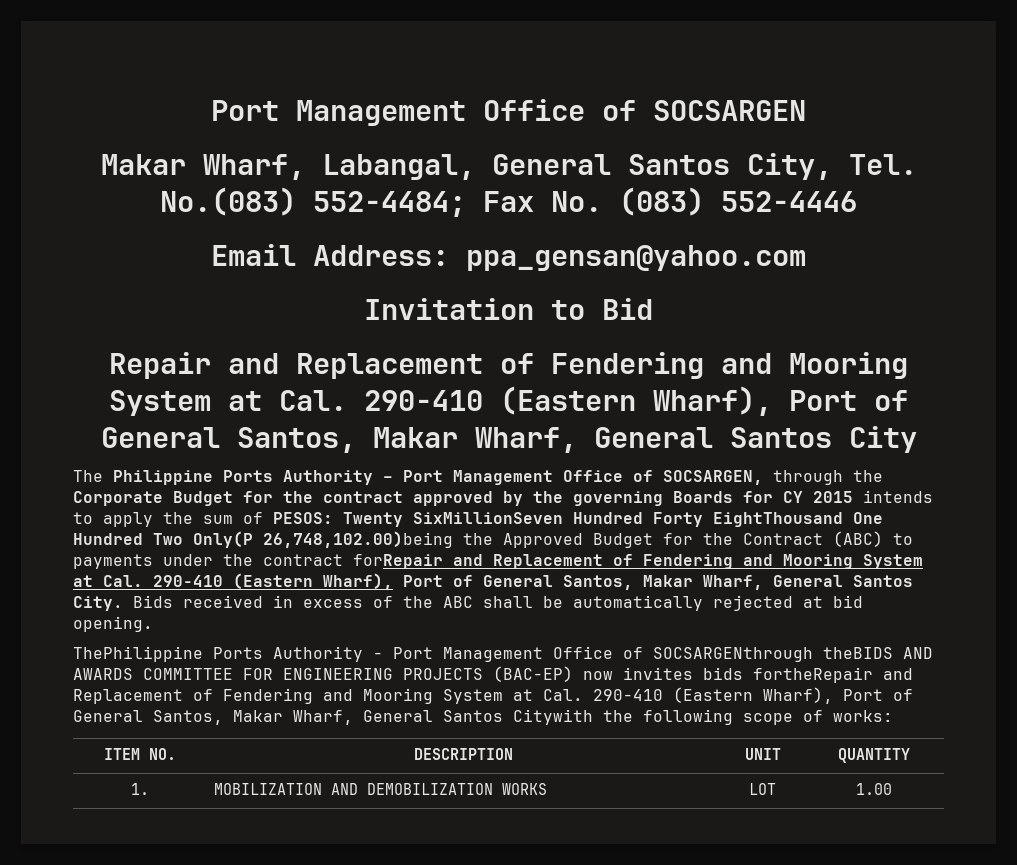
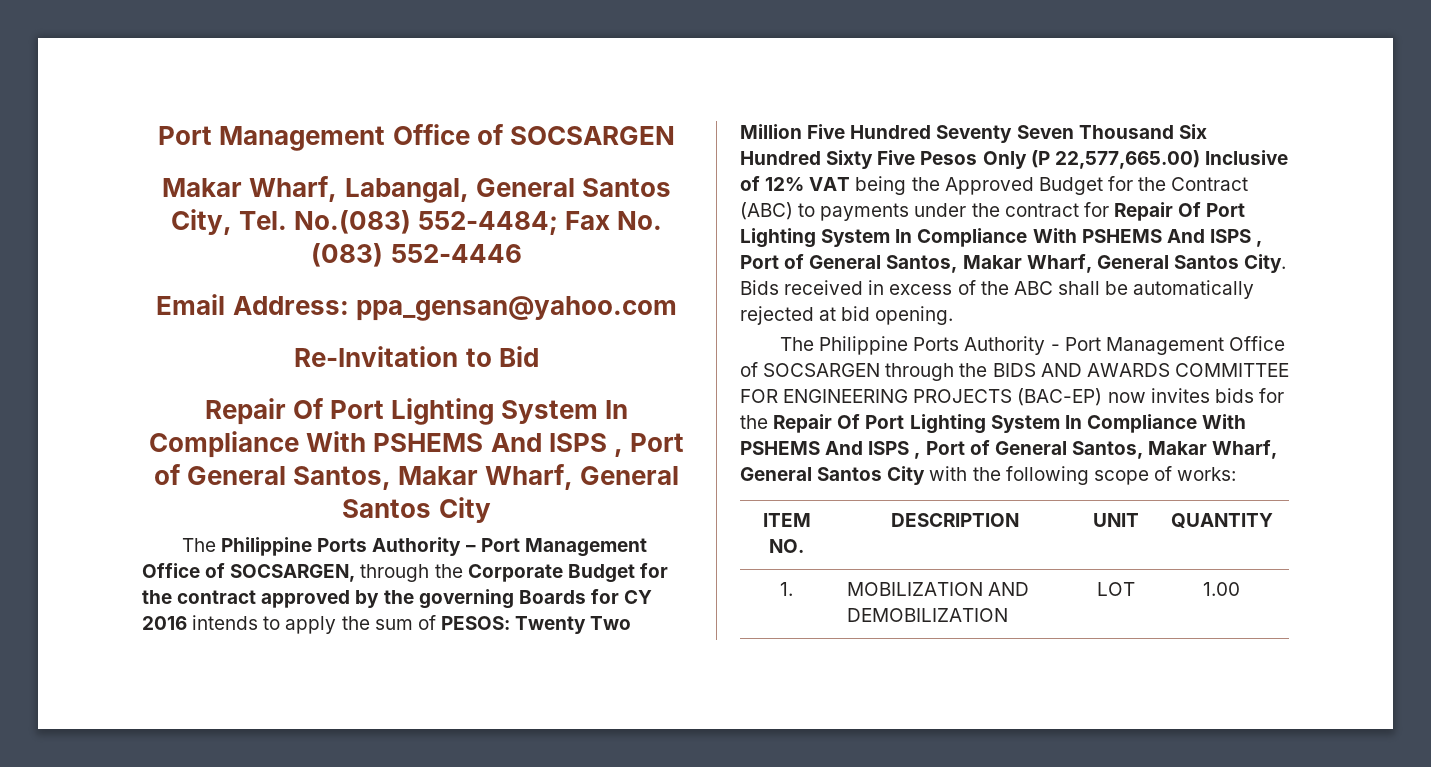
[364,298,534,320] Invitation -> [294,346,459,367] Re-Invitation
[228,352,908,379] [109,386,772,416] and Replacement of Fendering and Mooring System at Cal. 290-410 (Eastern Wharf), -> [292,398,629,425] [149,431,623,458] Of Port Lighting System In Compliance With PSHEMS And ISPS ,
[813,491,853,503] 2015 -> [142,616,187,630] 2016
[413,512,883,527] [73,531,453,548] SixMillionSeven Hundred Forty EightThousand One Hundred Two Only(P 26,748,102.00)being -> [590,616,632,630] [740,124,1207,143] [740,150,1288,169] [740,176,907,195] Two Million Five Hundred Seventy Seven Thousand Six Hundred Sixty Five Pesos Only (P 22,577,665.00) Inclusive of 12% VAT being
[353,554,923,569] [73,573,393,590] forRepair and Replacement of Fendering and Mooring System at Cal. 290-410 (Eastern Wharf), -> [1083,202,1246,221] [740,228,1263,248] for Repair Of Port Lighting System In Compliance With PSHEMS And ISPS ,
[73,646,893,662] ThePhilippine Ports Authority - Port Management Office of SOCSARGENthrough theBIDS -> [779,336,1285,355] [740,362,1036,381] The Philippine Ports Authority - Port Management Office of SOCSARGEN through the BIDS
[753,667,913,683] [73,687,913,704] [73,709,593,725] fortheRepair and Replacement of Fendering and Mooring System at Cal. 290-410 (Eastern Wharf), Port of General Santos, Makar Wharf, General Santos Citywith -> [1258,388,1284,403] [740,414,1247,434] [740,440,1278,459] [740,466,968,485] for the Repair Of Port Lighting System In Compliance With PSHEMS And ISPS , Port of General Santos, Makar Wharf, General Santos City with
[502,783,548,795] WORKS -> (1009, 615) none

